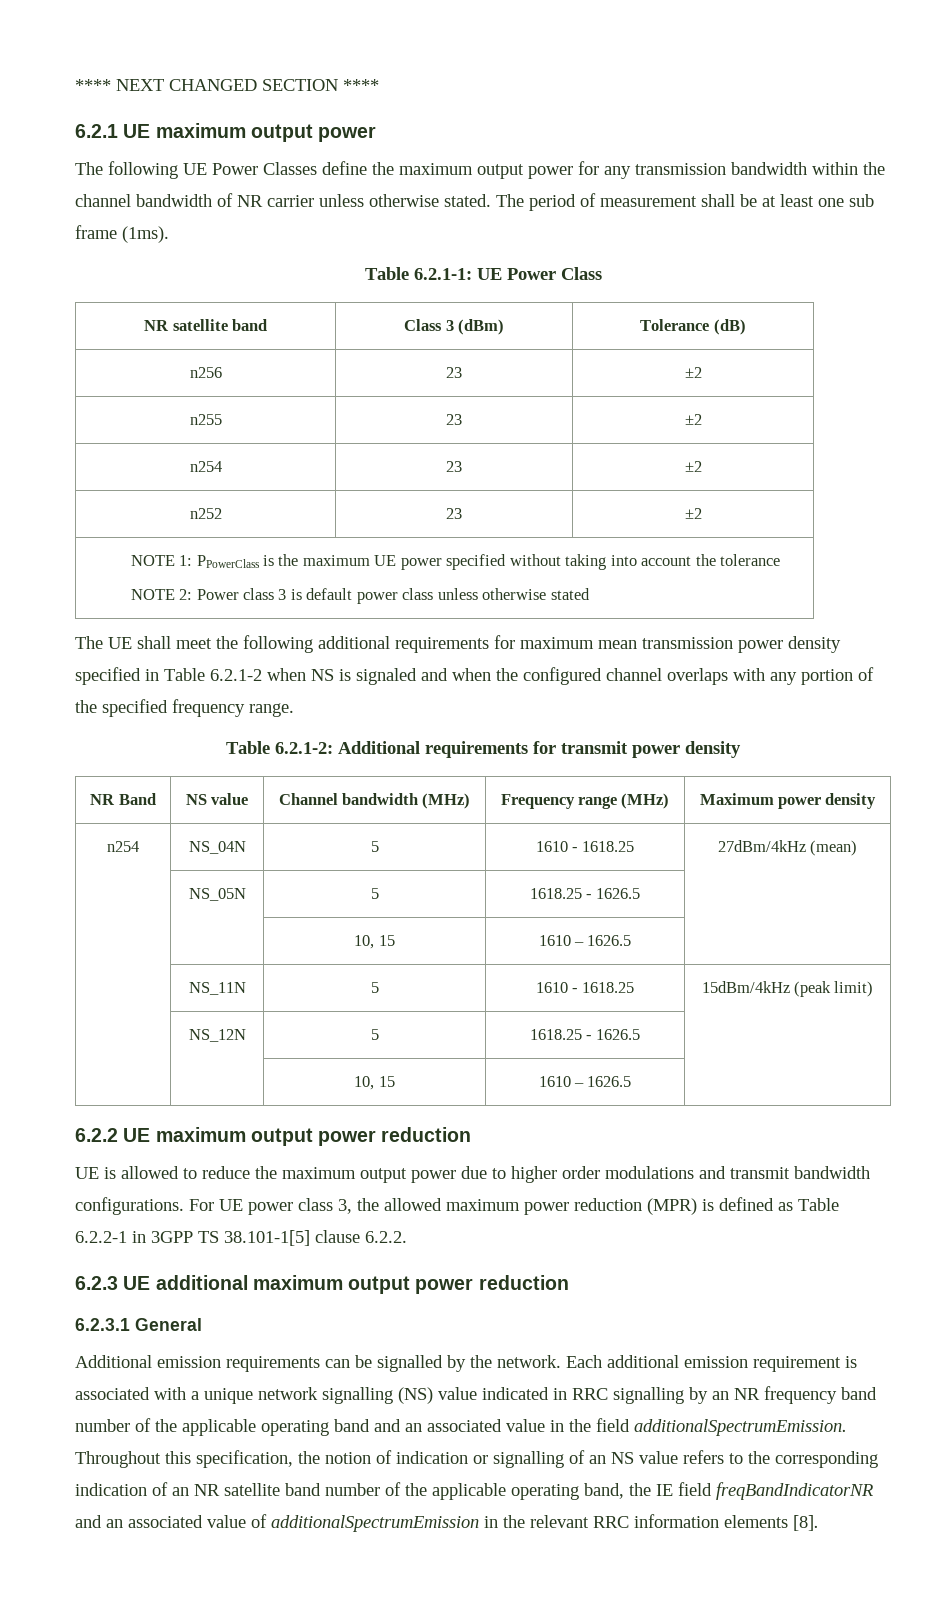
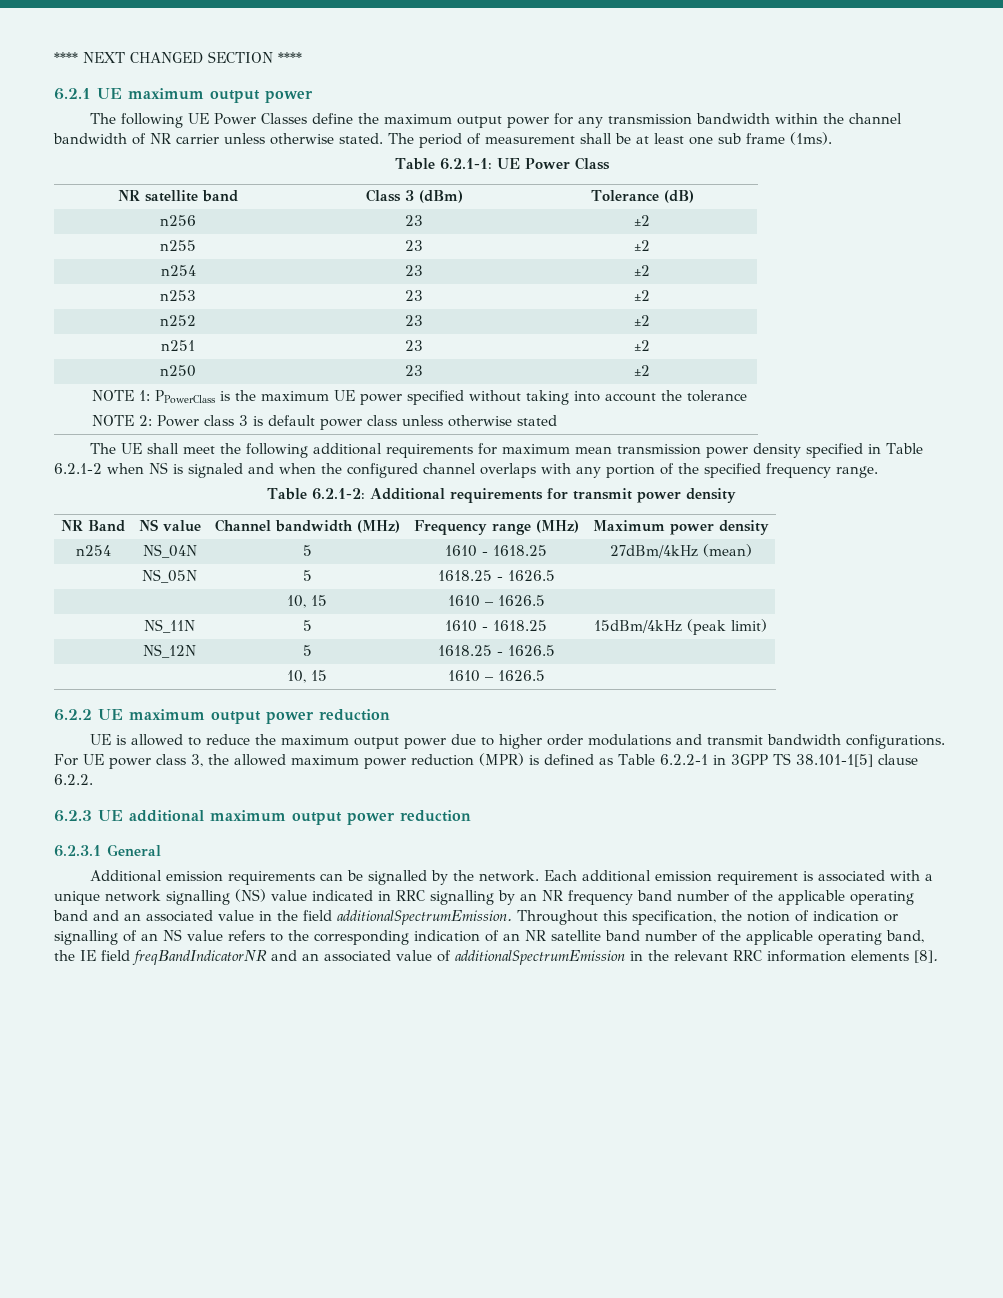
(702, 466) none -> [160,290,196,301] [405,290,423,301] [634,290,650,301] // n253 | 23 | ±2
(702, 513) none -> [161,340,195,351] [405,340,423,351] [634,340,650,351] [160,365,196,377] [405,365,423,376] [634,365,650,376] // n251 | 23 | ±2 // n250 | 23 | ±2

